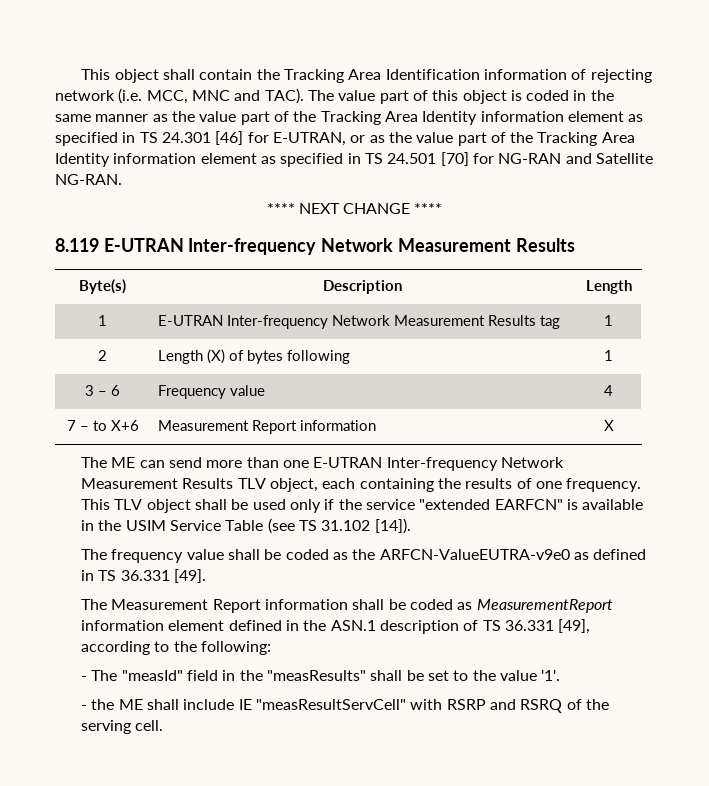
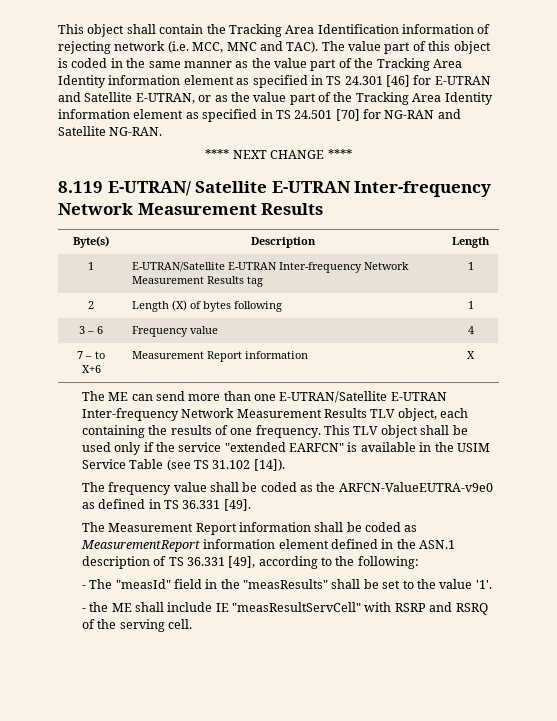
(269, 137) none -> [434,76,491,85] [58,92,133,102] E-UTRAN and Satellite
(99, 245) none -> [107,181,268,196] E-UTRAN/ Satellite
(107, 320) none -> [131,262,225,272] E-UTRAN/Satellite
(310, 464) none -> [279,391,388,403] E-UTRAN/Satellite

